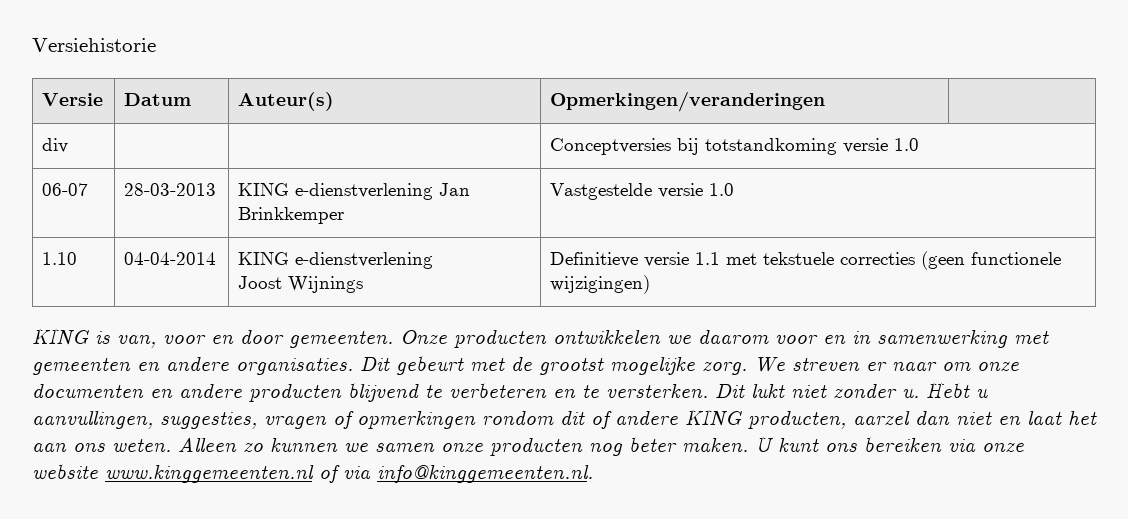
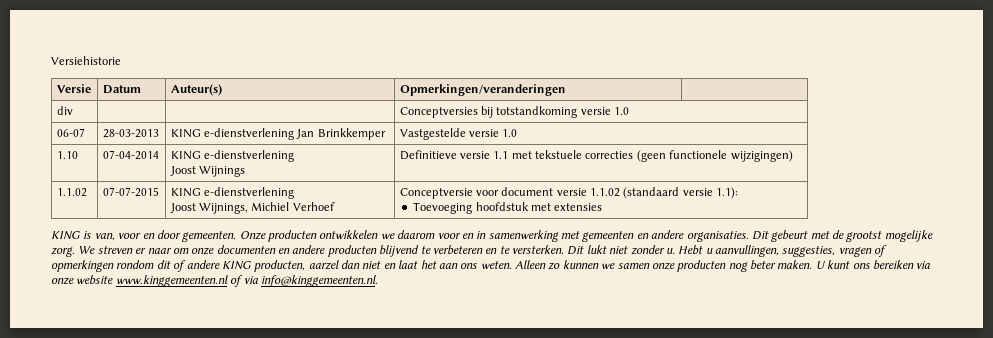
[124,252,217,265] 04-04-2014 -> [102,150,159,160] 07-04-2014
(651, 284) none -> [56,188,87,197] [102,187,159,197] [170,187,294,199] [169,202,335,214] [399,187,739,199] [413,202,603,214] // 1.1.02 | 07-07-2015 | KING e-dienstverlening // Joost Wijnings, Michiel Verhoef | Conceptversie voor document versie 1.1.02 (standaard versie 1.1): // Toevoeging hoofdstuk met extensies

